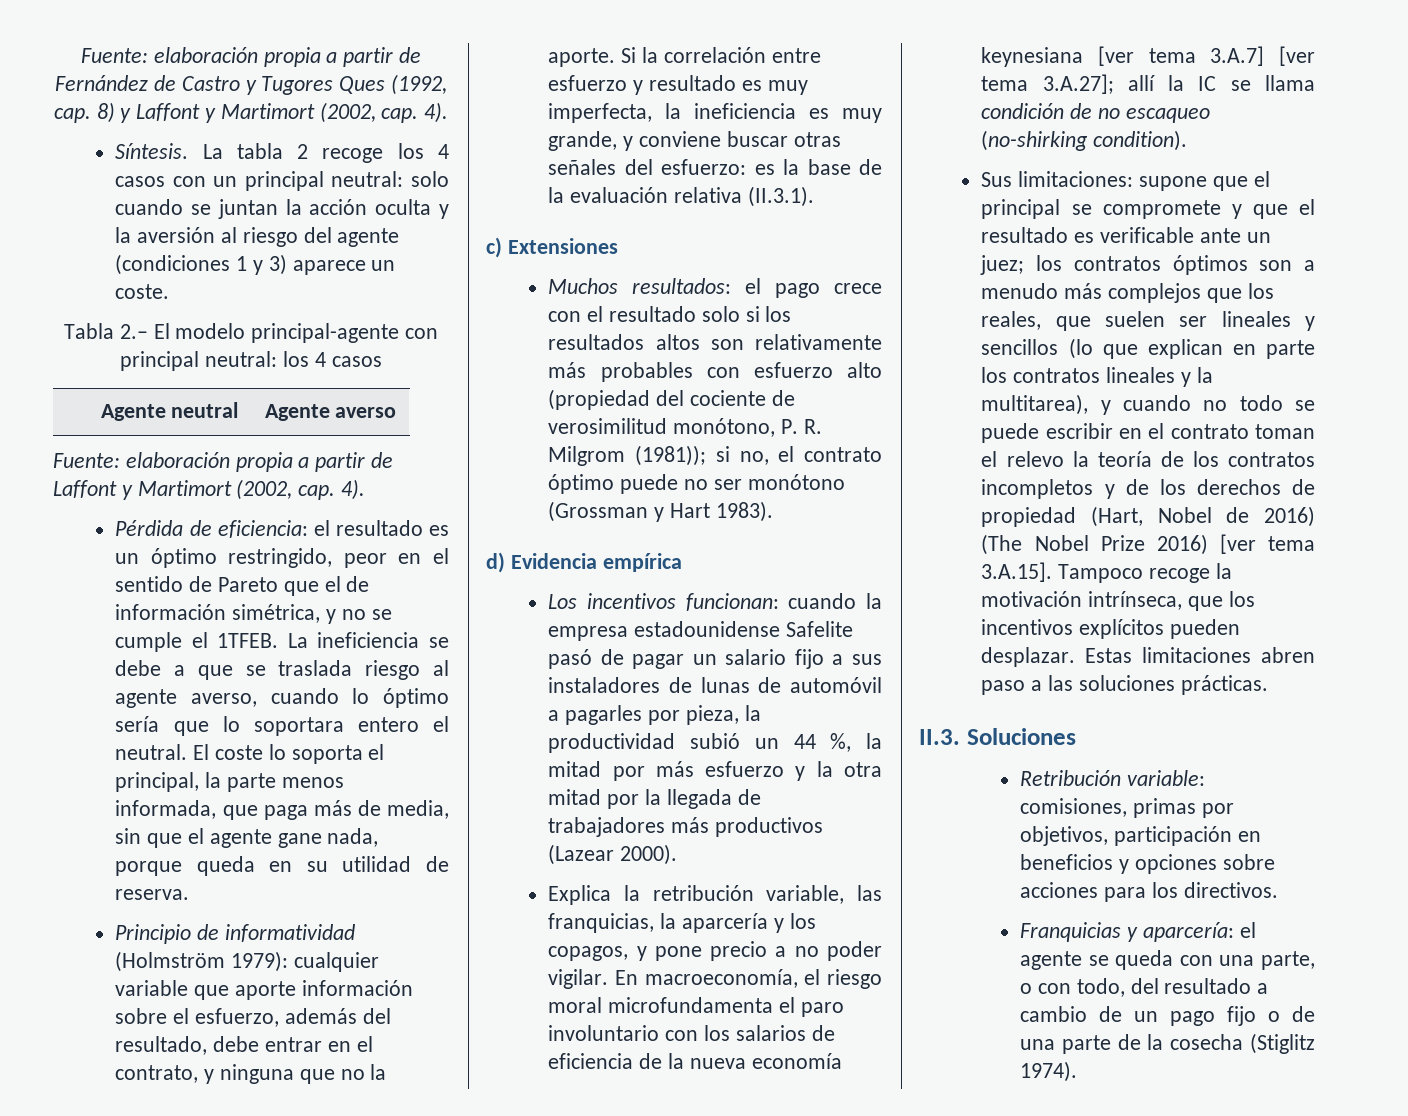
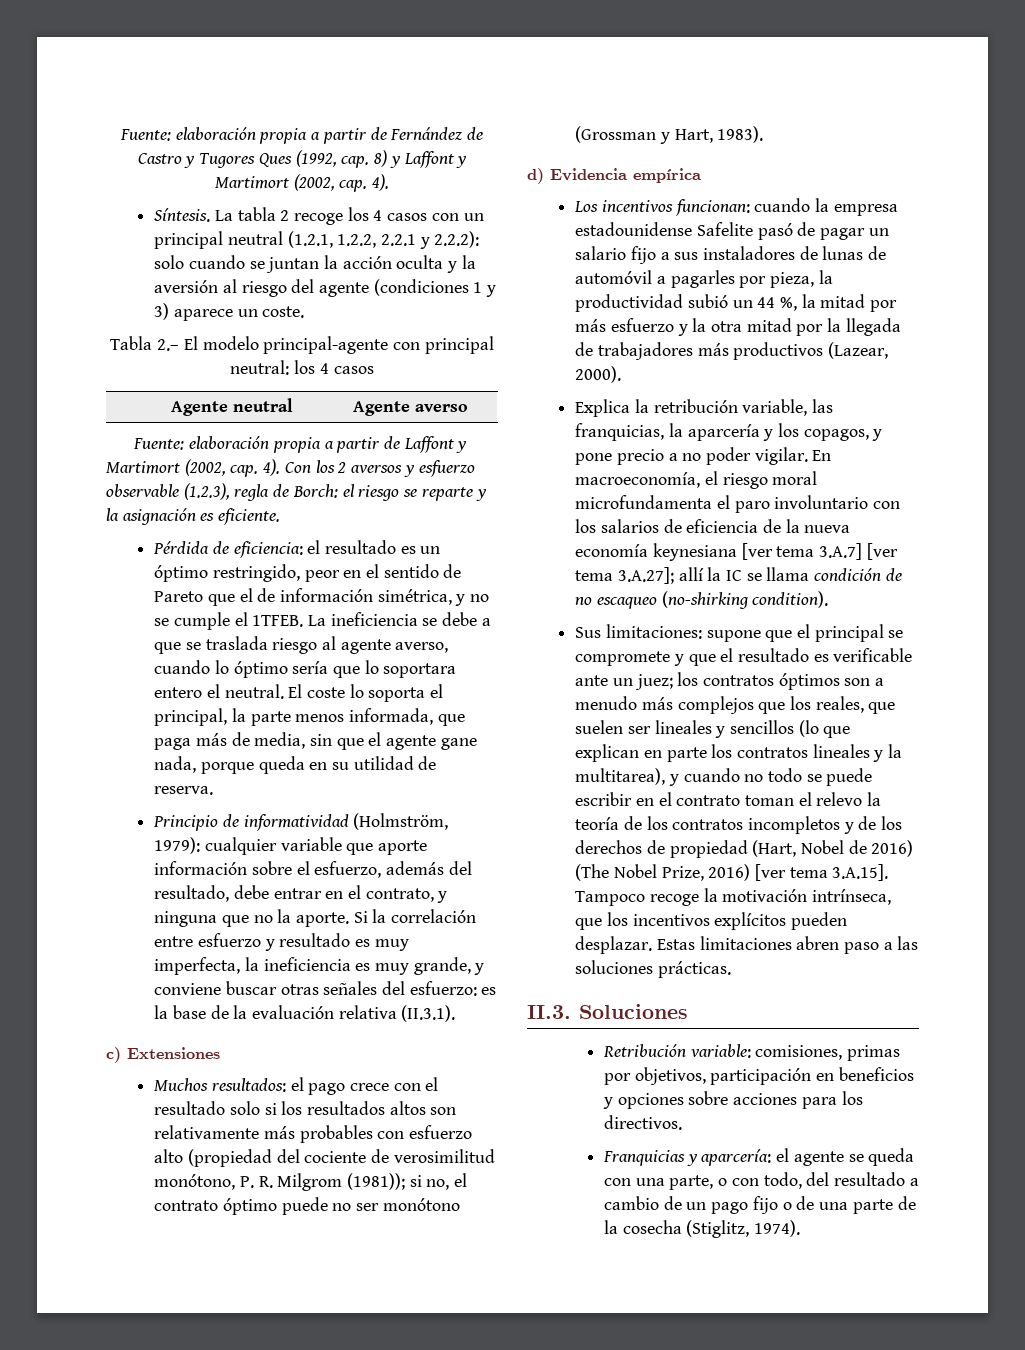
[331,171,404,187] neutral: -> [227,231,480,249] neutral (1.2.1, 1.2.2, 2.2.1 y 2.2.2):
(366, 489) none -> [284,460,475,477] [106,483,487,501] [106,508,281,525] Con los 2 aversos y esfuerzo observable (1.2.3), regla de Borch: el riesgo se reparte y la asignación es eficiente.
[115,951,226,972] (Holmström -> [353,813,449,830] (Holmström,
[670,503,711,518] Hart -> [674,129,713,143] Hart,
[548,844,615,865] (Lazear -> [828,342,889,359] (Lazear,
[1100,535,1145,551] Prize -> [661,866,704,881] Prize,
[1250,1033,1315,1054] (Stiglitz -> [686,1220,750,1238] (Stiglitz,

